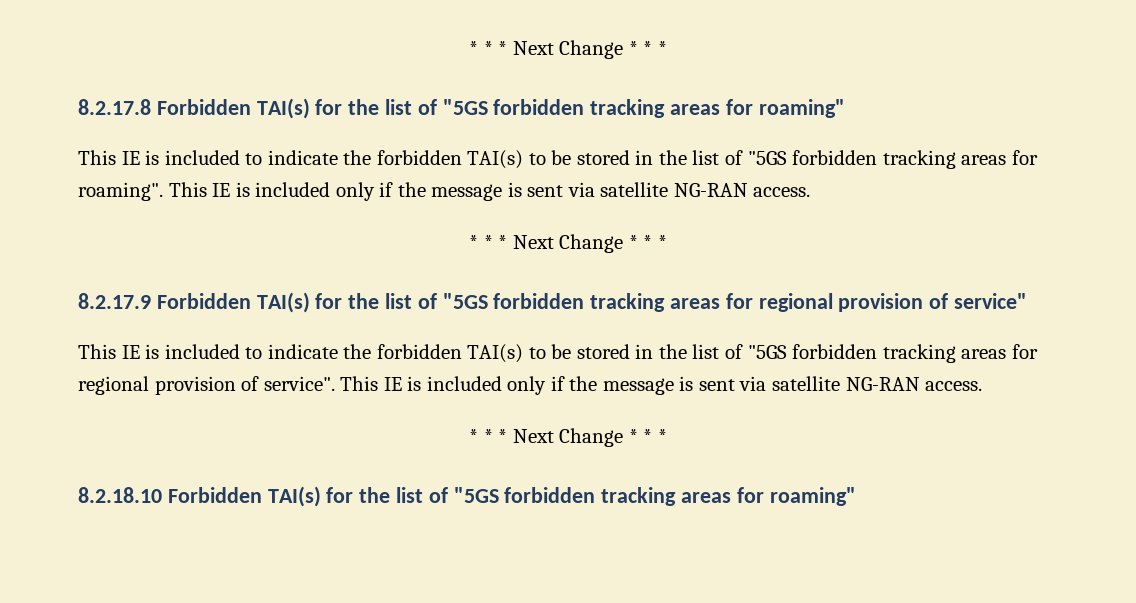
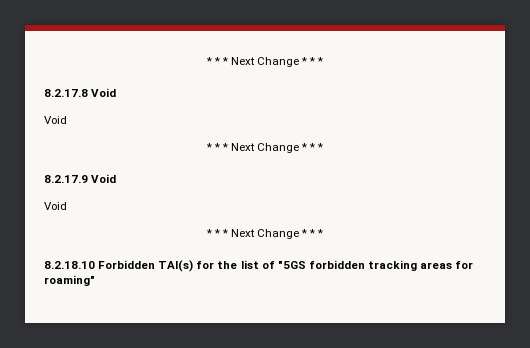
[156,98,845,119] [78,150,1038,169] [78,182,811,201] Forbidden TAI(s) for the list of "5GS forbidden tracking areas for roaming" // This IE is included to indicate the forbidden TAI(s) to be stored in the list of "5GS forbidden tracking areas for roaming". This IE is included only if the message is sent via satellite NG-RAN access. -> [91,88,117,97] [44,116,67,124] Void // Void
[156,292,1028,313] [78,344,1038,363] [78,376,983,395] Forbidden TAI(s) for the list of "5GS forbidden tracking areas for regional provision of service" // This IE is included to indicate the forbidden TAI(s) to be stored in the list of "5GS forbidden tracking areas for regional provision of service". This IE is included only if the message is sent via satellite NG-RAN access. -> [91,174,117,183] [44,202,67,210] Void // Void

